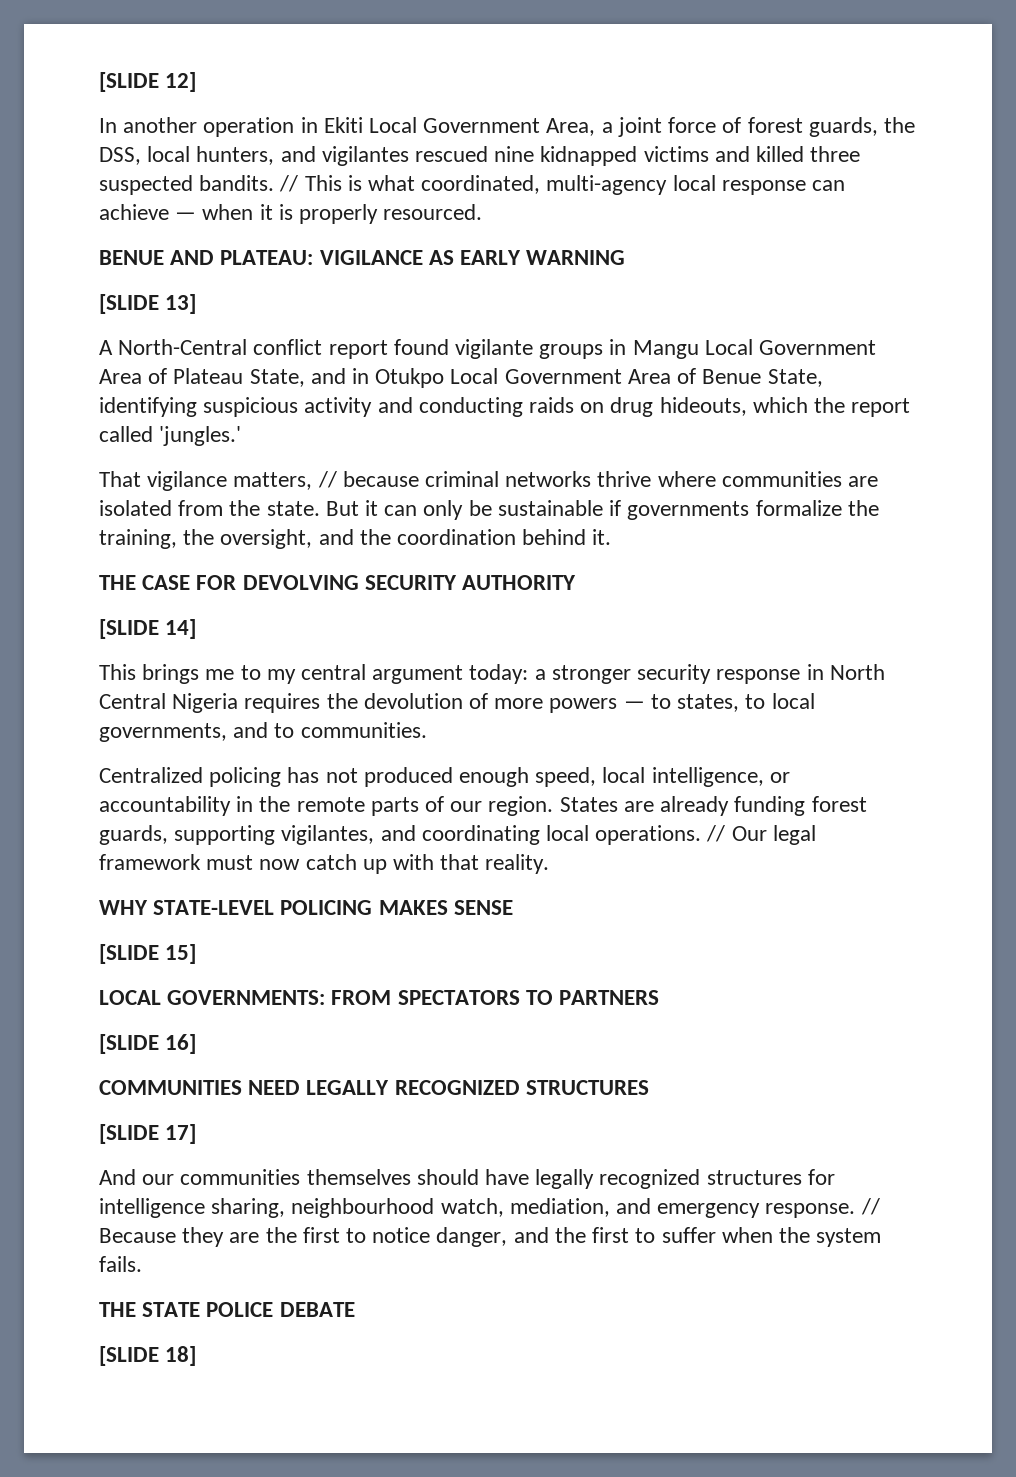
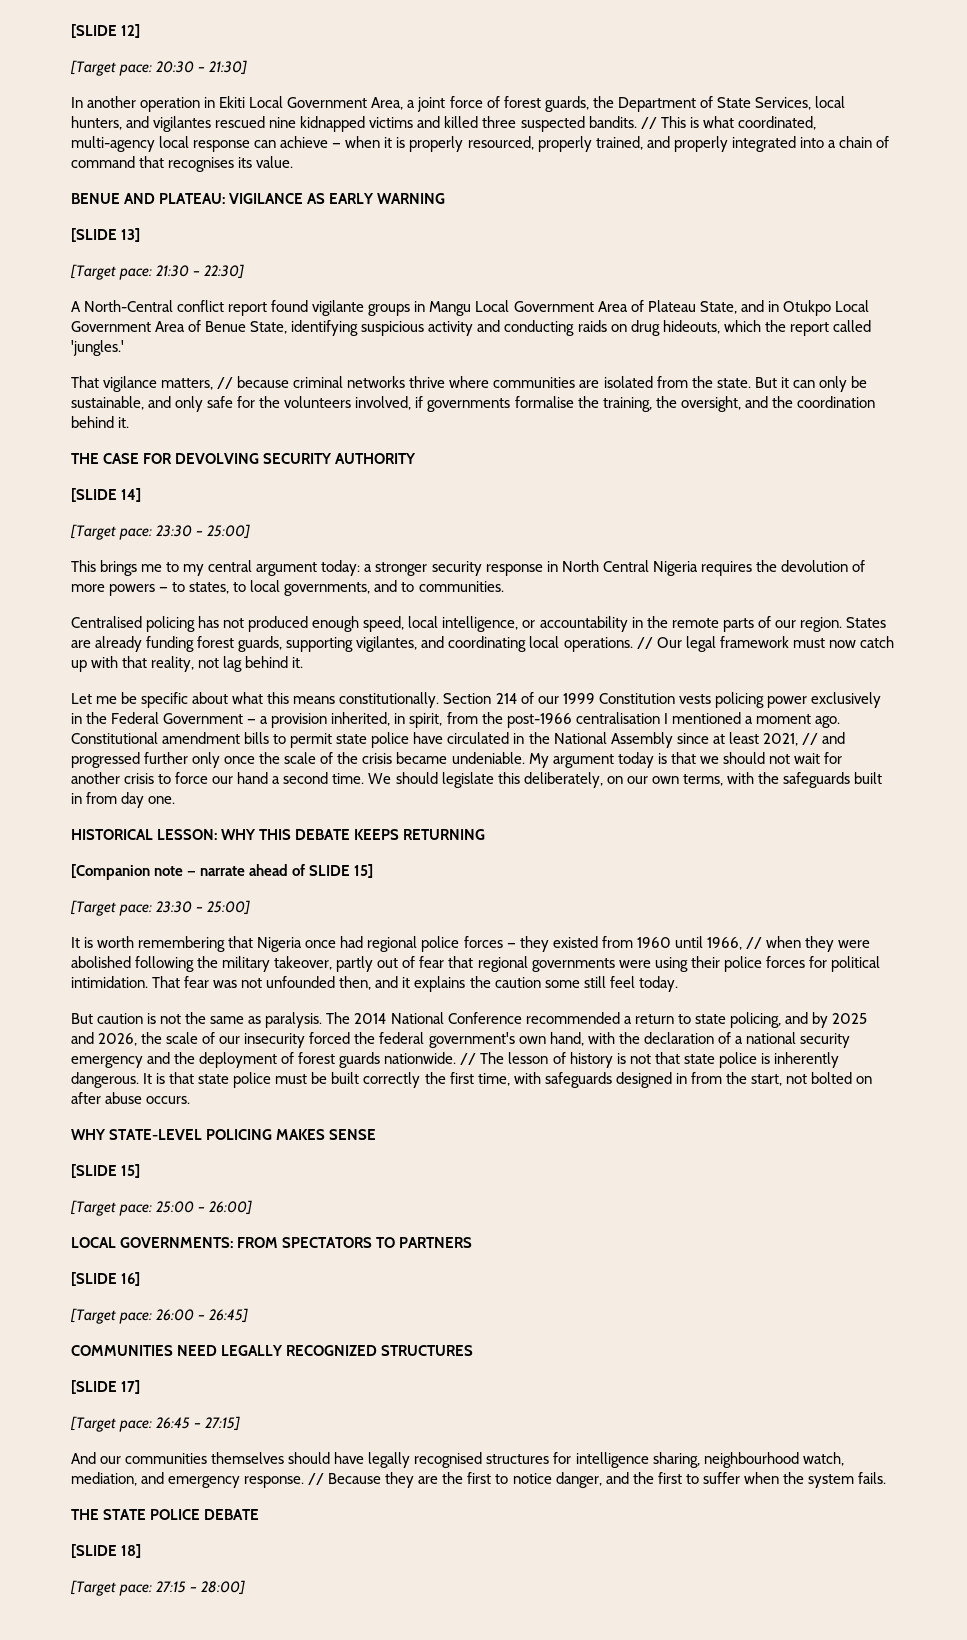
(197, 82) none -> [70,60,248,76] // [Target pace: 20:30 – 21:30]
[99,147,141,165] DSS, -> [617,96,811,112] Department of State Services,
[383,204,483,220] resourced. -> [467,136,889,152] [71,156,294,172] resourced, properly trained, and properly integrated into a chain of command that recognises its value.
(197, 304) none -> [70,264,245,280] // [Target pace: 21:30 – 22:30]
[497,500,603,516] sustainable -> [71,396,412,412] sustainable, and only safe for the volunteers involved,
[755,500,842,516] formalize -> [514,396,574,408] formalise
(197, 629) none -> [70,524,251,540] // [Target pace: 23:30 – 25:00]
[99,767,203,783] Centralized -> [71,616,142,628] Centralised
[485,854,550,874] reality. -> [151,656,304,672] [71,692,881,708] [71,712,840,728] [71,732,845,748] [71,752,842,768] [71,772,883,788] [71,792,176,808] [71,829,486,840] [71,864,374,880] [70,900,251,916] [71,936,871,952] [71,956,880,972] [71,976,678,992] [71,1012,867,1028] [71,1032,850,1048] [71,1052,839,1068] [71,1072,873,1088] [71,1092,191,1104] reality, not lag behind it. // Let me be specific about what this means constitutionally. Section 214 of our 1999 Constitution vests policing power exclusively in the Federal Government — a provision inherited, in spirit, from the post-1966 centralisation I mentioned a moment ago. Constitutional amendment bills to permit state police have circulated in the National Assembly since at least 2021, // and progressed further only once the scale of the crisis became undeniable. My argument today is that we should not wait for another crisis to force our hand a second time. We should legislate this deliberately, on our own terms, with the safeguards built in from day one. // HISTORICAL LESSON: WHY THIS DEBATE KEEPS RETURNING // [Companion note — narrate ahead of SLIDE 15] // [Target pace: 23:30 – 25:00] // It is worth remembering that Nigeria once had regional police forces — they existed from 1960 until 1966, // when they were abolished following the military takeover, partly out of fear that regional governments were using their police forces for political intimidation. That fear was not unfounded then, and it explains the caution some still feel today. // But caution is not the same as paralysis. The 2014 National Conference recommended a return to state policing, and by 2025 and 2026, the scale of our insecurity forced the federal government's own hand, with the declaration of a national security emergency and the deployment of forest guards nationwide. // The lesson of history is not that state police is inherently dangerous. It is that state police must be built correctly the first time, with safeguards designed in from the start, not bolted on after abuse occurs.
(197, 954) none -> [70,1200,253,1216] // [Target pace: 25:00 – 26:00]
(197, 1044) none -> [70,1308,249,1324] // [Target pace: 26:00 – 26:45]
(197, 1134) none -> [70,1416,241,1432] // [Target pace: 26:45 – 27:15]
[599,1169,701,1189] recognized -> [414,1452,483,1468] recognised
(197, 1356) none -> [70,1580,246,1596] // [Target pace: 27:15 – 28:00]

